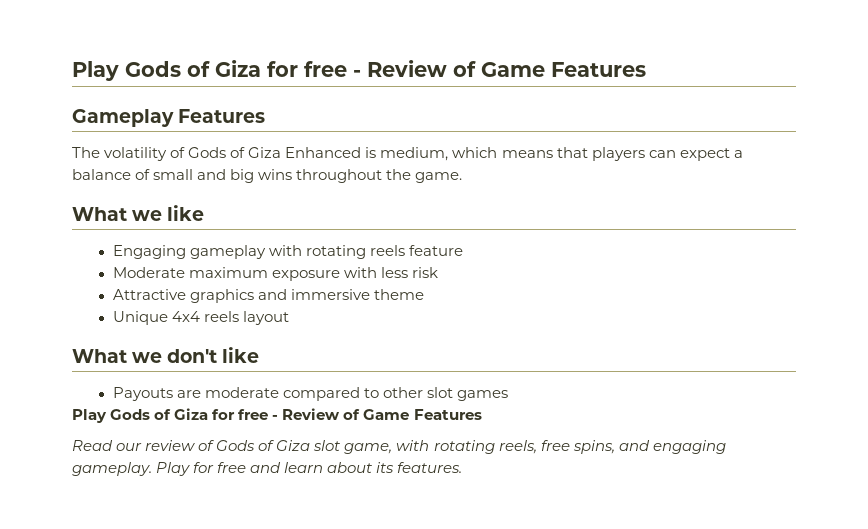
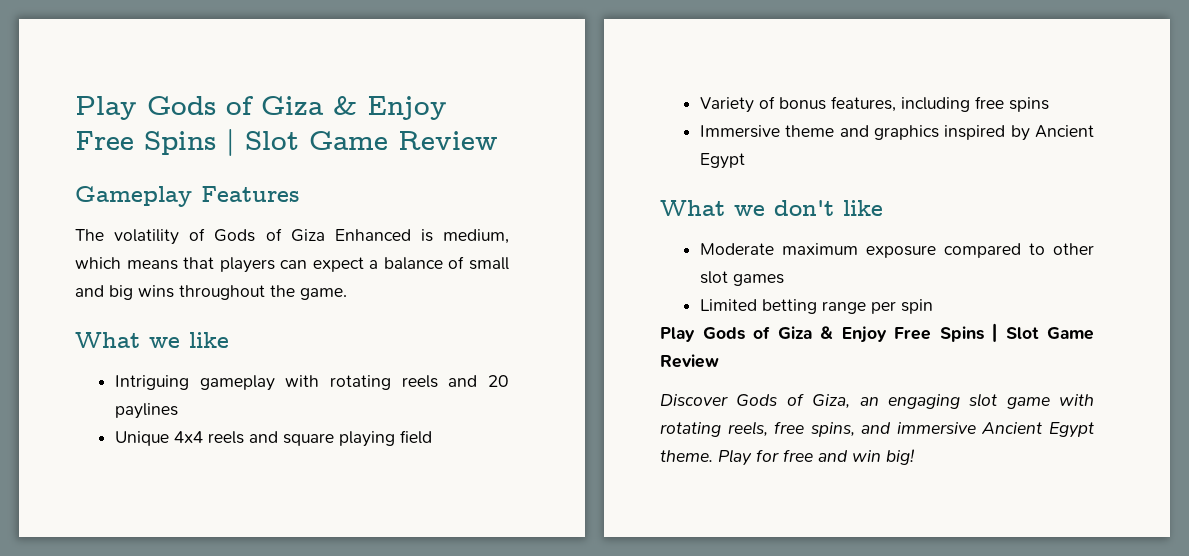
[72,60,646,81] Play Gods of Giza for free - Review of Game Features -> [75,96,447,120] [75,129,498,156] Play Gods of Giza & Enjoy Free Spins | Slot Game Review
[112,245,186,259] Engaging -> [115,375,190,390] Intriguing
[408,245,463,256] [112,267,438,281] [112,289,424,303] [112,311,289,325] feature // Moderate maximum exposure with less risk // Attractive graphics and immersive theme // Unique 4x4 reels layout -> [448,375,510,387] [115,403,179,419] [115,430,433,447] [700,96,1050,113] [700,125,1094,141] [700,153,746,169] and 20 paylines // Unique 4x4 reels and square playing field // Variety of bonus features, including free spins // Immersive theme and graphics inspired by Ancient Egypt
[112,387,279,401] Payouts are moderate -> [700,243,937,258] Moderate maximum exposure
[72,408,482,423] [72,440,393,454] // Play Gods of Giza for free - Review of Game Features // Read our review of Gods of Giza slot game, -> [700,299,934,314] [660,323,1094,343] [660,354,719,368] [660,393,1050,409] // Limited betting range per spin // Play Gods of Giza & Enjoy Free Spins | Slot Game Review // Discover Gods of Giza, an engaging slot game
[652,440,726,454] [72,462,463,476] engaging gameplay. Play for free and learn about its features. -> [896,422,1094,438] [660,449,915,466] immersive Ancient Egypt theme. Play for free and win big!

